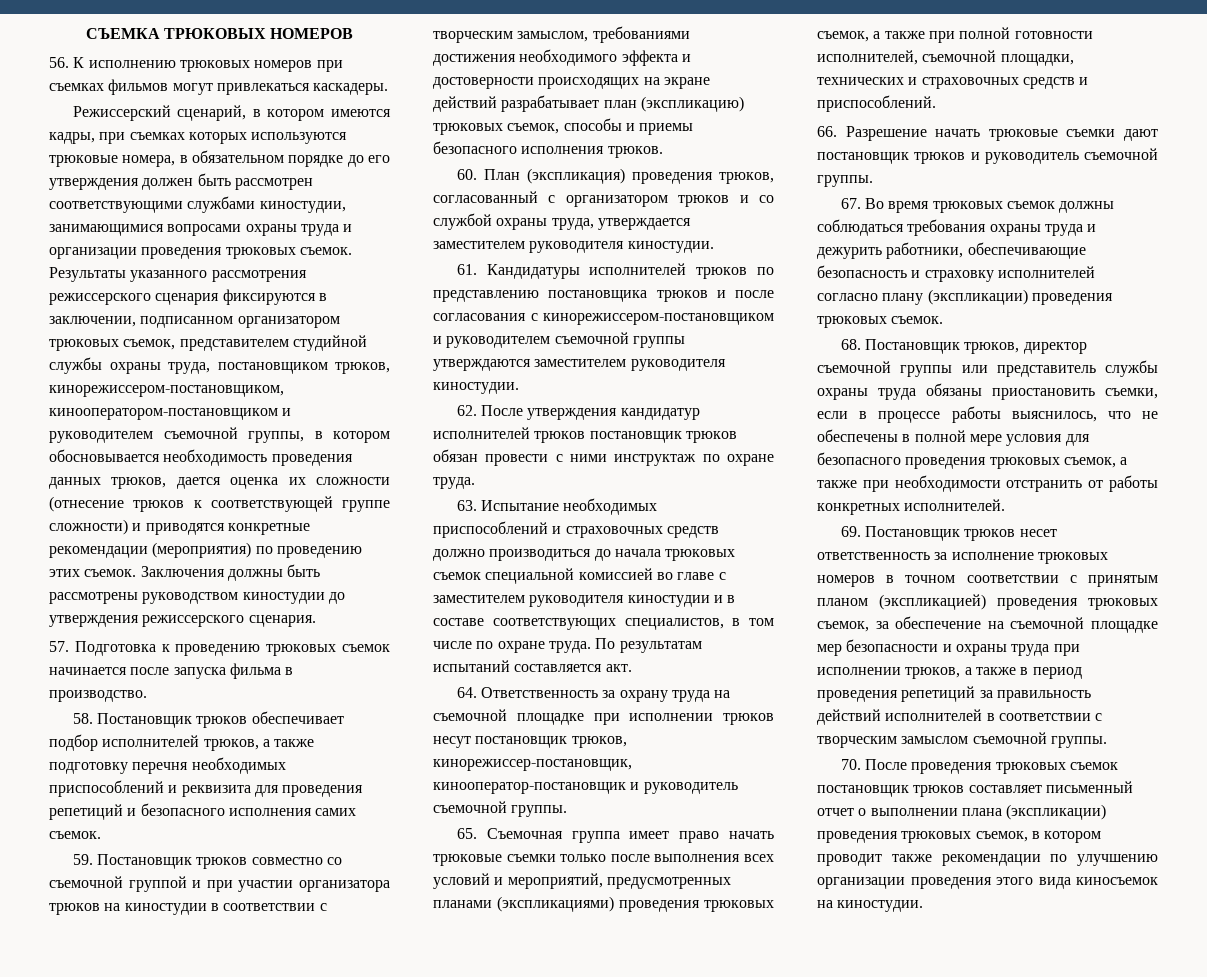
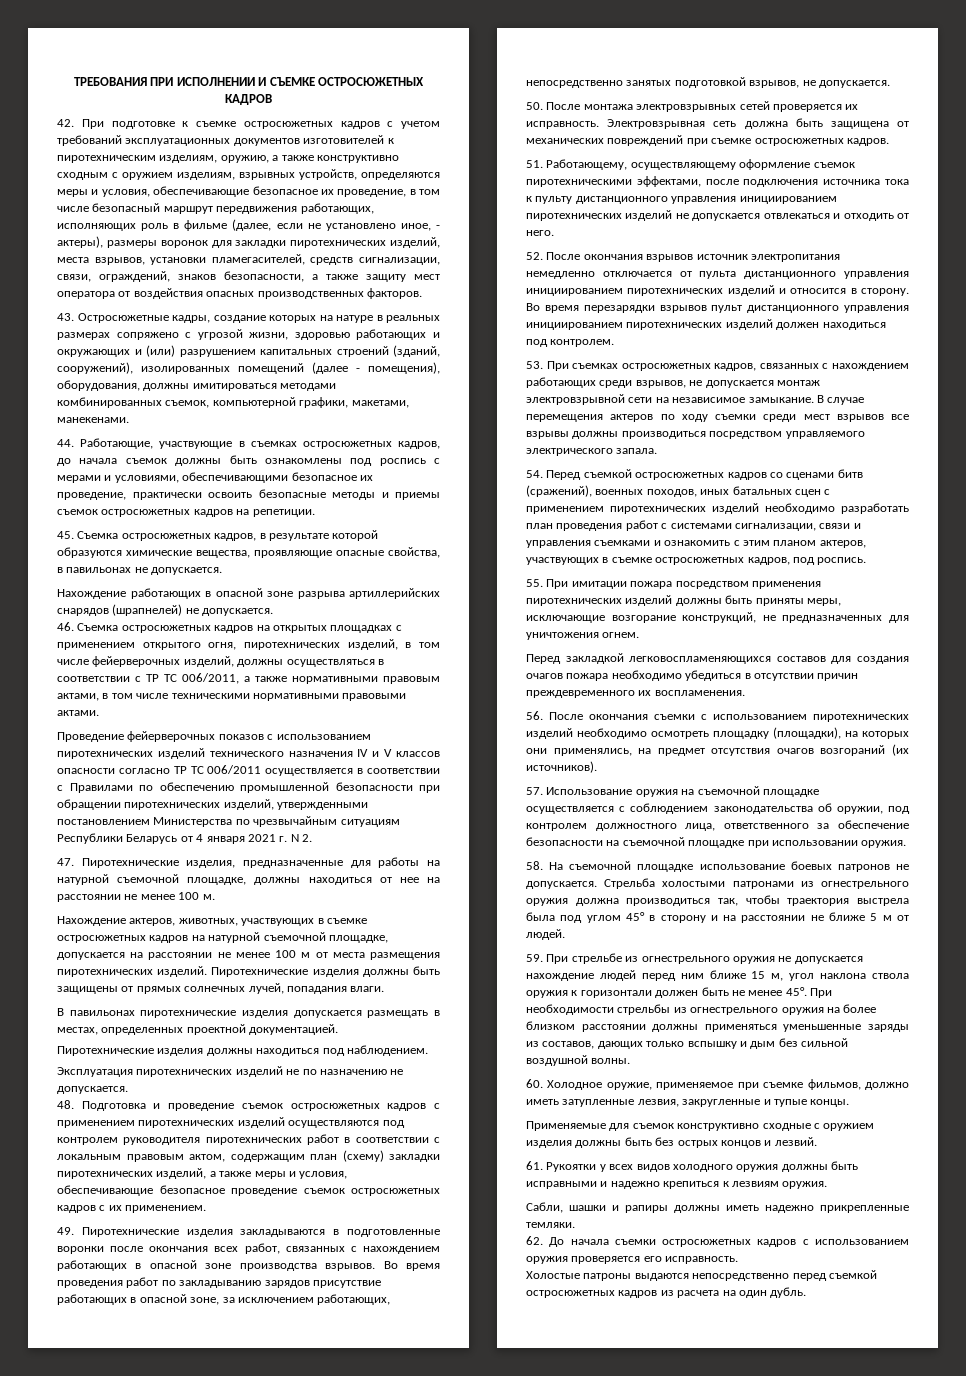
[85,28,354,39] [49,57,343,72] [49,79,389,95] [72,105,391,121] [49,132,348,144] [49,150,390,167] [49,173,313,190] [49,196,346,213] [49,224,353,236] [49,247,352,259] [49,267,307,282] [49,289,327,305] [49,316,340,328] [49,335,367,351] [49,357,390,374] [49,385,284,397] [49,408,292,420] [49,427,390,443] [49,449,353,466] [49,477,390,489] [49,496,390,512] [49,519,310,535] [49,542,362,558] [49,564,321,581] [49,592,345,604] [49,615,316,627] [49,641,391,656] [49,663,294,679] [49,690,147,702] [72,711,344,728] [49,734,315,751] [49,757,286,774] [49,780,364,797] [49,803,357,820] [49,831,101,839] [72,854,343,869] [49,876,390,892] [49,903,327,915] [433,26,690,43] [433,49,691,66] [433,77,710,89] [433,95,744,112] [433,118,694,135] [433,141,663,158] [456,168,774,184] [433,191,774,207] [433,213,691,230] [433,241,714,253] [456,263,774,279] [433,290,774,302] [433,313,774,325] [433,332,685,348] [433,359,726,371] [433,382,519,394] [456,405,700,420] [433,427,737,443] [433,449,774,466] [433,477,475,489] [456,498,658,515] [433,521,719,538] [433,549,736,561] [433,568,726,584] [433,595,736,607] [433,618,774,630] [433,638,702,653] [433,660,632,672] [456,687,731,702] [433,709,774,725] [433,736,627,748] [433,759,632,771] [433,782,738,794] [433,801,568,817] [456,828,774,843] [433,854,774,866] [433,873,731,889] [433,896,774,912] [817,27,1093,43] [817,50,1074,66] [817,77,1089,89] [817,95,936,112] [817,126,1158,141] [817,148,1158,164] [817,175,873,187] [840,198,1115,213] [817,219,1097,236] [817,242,1086,259] [817,265,1095,282] [817,289,1113,305] [817,316,944,328] [840,339,1087,354] [817,360,1158,377] [817,383,1158,400] [817,406,1158,423] [817,429,1090,446] [817,452,1128,469] [817,475,1158,492] [817,499,1006,515] [840,526,1057,541] [817,552,1108,564] [817,575,1158,587] [817,594,1158,610] [817,616,1158,633] [817,639,1080,656] [817,667,1082,679] [817,686,1091,702] [817,709,1103,725] [817,732,1107,748] [840,759,1119,774] [817,781,1133,797] [817,804,1107,820] [817,831,1102,843] [817,854,1158,866] [817,877,1158,889] [817,900,924,912] СЪЕМКА ТРЮКОВЫХ НОМЕРОВ // 56. К исполнению трюковых номеров при съемках фильмов могут привлекаться каскадеры. // Режиссерский сценарий, в котором имеются кадры, при съемках которых используются трюковые номера, в обязательном порядке до его утверждения должен быть рассмотрен соответствующими службами киностудии, занимающимися вопросами охраны труда и организации проведения трюковых съемок. Результаты указанного рассмотрения режиссерского сценария фиксируются в заключении, подписанном организатором трюковых съемок, представителем студийной службы охраны труда, постановщиком трюков, кинорежиссером-постановщиком, кинооператором-постановщиком и руководителем съемочной группы, в котором обосновывается необходимость проведения данных трюков, дается оценка их сложности (отнесение трюков к соответствующей группе сложности) и приводятся конкретные рекомендации (мероприятия) по проведению этих съемок. Заключения должны быть рассмотрены руководством киностудии до утверждения режиссерского сценария. // 57. Подготовка к проведению трюковых съемок начинается после запуска фильма в производство. // 58. Постановщик трюков обеспечивает подбор исполнителей трюков, а также подготовку перечня необходимых приспособлений и реквизита для проведения репетиций и безопасного исполнения самих съемок. // 59. Постановщик трюков совместно со съемочной группой и при участии организатора трюков на киностудии в соответствии с творческим замыслом, требованиями достижения необходимого эффекта и достоверности происходящих на экране действий разрабатывает план (экспликацию) трюковых съемок, способы и приемы безопасного исполнения трюков. // 60. План (экспликация) проведения трюков, согласованный с организатором трюков и со службой охраны труда, утверждается заместителем руководителя киностудии. // 61. Кандидатуры исполнителей трюков по представлению постановщика трюков и после согласования с кинорежиссером-постановщиком и руководителем съемочной группы утверждаются заместителем руководителя киностудии. // 62. После утверждения кандидатур исполнителей трюков постановщик трюков обязан провести с ними инструктаж по охране труда. // 63. Испытание необходимых приспособлений и страховочных средств должно производиться до начала трюковых съемок специальной комиссией во главе с заместителем руководителя киностудии и в составе соответствующих специалистов, в том числе по охране труда. По результатам испытаний составляется акт. // 64. Ответственность за охрану труда на съемочной площадке при исполнении трюков несут постановщик трюков, кинорежиссер-постановщик, кинооператор-постановщик и руководитель съемочной группы. // 65. Съемочная группа имеет право начать трюковые съемки только после выполнения всех условий и мероприятий, предусмотренных планами (экспликациями) проведения трюковых съемок, а также при полной готовности исполнителей, съемочной площадки, технических и страховочных средств и приспособлений. // 66. Разрешение начать трюковые съемки дают постановщик трюков и руководитель съемочной группы. // 67. Во время трюковых съемок должны соблюдаться требования охраны труда и дежурить работники, обеспечивающие безопасность и страховку исполнителей согласно плану (экспликации) проведения трюковых съемок. // 68. Постановщик трюков, директор съемочной группы или представитель службы охраны труда обязаны приостановить съемки, если в процессе работы выяснилось, что не обеспечены в полной мере условия для безопасного проведения трюковых съемок, а также при необходимости отстранить от работы конкретных исполнителей. // 69. Постановщик трюков несет ответственность за исполнение трюковых номеров в точном соответствии с принятым планом (экспликацией) проведения трюковых съемок, за обеспечение на съемочной площадке мер безопасности и охраны труда при исполнении трюков, а также в период проведения репетиций за правильность действий исполнителей в соответствии с творческим замыслом съемочной группы. // 70. После проведения трюковых съемок постановщик трюков составляет письменный отчет о выполнении плана (экспликации) проведения трюковых съемок, в котором проводит также рекомендации по улучшению организации проведения этого вида киносъемок на киностудии. -> [74,77,424,86] [225,94,272,105] [57,119,440,129] [57,135,394,146] [57,155,399,163] [57,169,440,180] [57,186,440,197] [57,203,374,214] [57,219,440,231] [57,236,441,248] [57,254,440,265] [57,271,440,282] [57,288,422,299] [57,313,440,323] [57,329,440,340] [57,345,440,357] [57,362,440,374] [57,380,337,391] [57,397,409,408] [57,417,129,423] [57,438,440,449] [57,455,440,466] [57,472,373,483] [57,489,440,500] [57,509,315,517] [57,530,379,541] [57,547,440,558] [57,567,223,575] [57,588,440,599] [57,604,274,616] [57,622,402,633] [57,639,441,650] [57,656,384,667] [57,673,440,684] [57,693,407,701] [57,710,99,716] [57,731,371,742] [57,748,440,759] [57,765,440,776] [57,782,440,793] [57,799,369,810] [57,816,400,827] [57,833,312,844] [57,857,441,868] [57,874,441,885] [57,892,215,902] [57,916,367,926] [57,932,388,943] [57,950,441,960] [57,966,440,977] [57,983,385,994] [57,1008,440,1018] [57,1024,339,1035] [57,1045,428,1056] [57,1066,404,1077] [57,1086,128,1094] [57,1100,440,1111] [57,1117,405,1128] [57,1134,440,1145] [57,1150,440,1162] [57,1168,348,1179] [57,1185,440,1196] [57,1205,207,1213] [57,1227,440,1237] [57,1243,440,1254] [57,1260,440,1271] [57,1277,381,1288] [57,1294,391,1305] [526,77,890,88] [526,101,859,112] [526,118,909,129] [526,135,889,146] [526,159,855,170] [526,176,909,187] [526,196,837,204] [526,210,909,221] [526,230,554,236] [526,252,840,262] [526,271,909,279] [526,285,909,296] [526,303,909,313] [526,319,886,330] [526,339,615,347] [526,361,909,371] [526,377,820,388] [526,394,865,405] [526,414,909,422] [526,431,865,439] [526,448,658,456] [526,469,863,480] [526,485,831,497] [526,503,909,514] [526,520,861,531] [526,540,866,548] [526,557,867,565] [526,579,821,589] [526,595,841,606] [526,612,909,623] [526,632,640,640] [526,653,909,664] [526,670,859,681] [526,690,745,698] [526,711,909,722] [526,727,909,739] [526,744,909,756] [526,761,597,773] [526,786,819,797] [526,803,910,814] [526,820,909,831] [526,837,907,848] [526,861,909,872] [526,878,909,889] [526,895,909,906] [526,912,910,923] [526,929,565,940] [526,953,863,964] [526,970,909,981] [526,987,832,998] [526,1004,877,1015] [526,1021,909,1032] [526,1038,848,1049] [526,1055,631,1066] [526,1079,909,1090] [526,1099,850,1107] [526,1121,875,1131] [526,1137,817,1148] [526,1161,858,1172] [526,1181,828,1189] [526,1202,909,1213] [526,1222,575,1228] [526,1236,909,1247] [526,1256,739,1264] [526,1270,877,1281] [526,1287,807,1298] ТРЕБОВАНИЯ ПРИ ИСПОЛНЕНИИ И СЪЕМКЕ ОСТРОСЮЖЕТНЫХ КАДРОВ // 42. При подготовке к съемке остросюжетных кадров с учетом требований эксплуатационных документов изготовителей к пиротехническим изделиям, оружию, а также конструктивно сходным с оружием изделиям, взрывных устройств, определяются меры и условия, обеспечивающие безопасное их проведение, в том числе безопасный маршрут передвижения работающих, исполняющих роль в фильме (далее, если не установлено иное, - актеры), размеры воронок для закладки пиротехнических изделий, места взрывов, установки пламегасителей, средств сигнализации, связи, ограждений, знаков безопасности, а также защиту мест оператора от воздействия опасных производственных факторов. // 43. Остросюжетные кадры, создание которых на натуре в реальных размерах сопряжено с угрозой жизни, здоровью работающих и окружающих и (или) разрушением капитальных строений (зданий, сооружений), изолированных помещений (далее - помещения), оборудования, должны имитироваться методами комбинированных съемок, компьютерной графики, макетами, манекенами. // 44. Работающие, участвующие в съемках остросюжетных кадров, до начала съемок должны быть ознакомлены под роспись с мерами и условиями, обеспечивающими безопасное их проведение, практически освоить безопасные методы и приемы съемок остросюжетных кадров на репетиции. // 45. Съемка остросюжетных кадров, в результате которой образуются химические вещества, проявляющие опасные свойства, в павильонах не допускается. // Нахождение работающих в опасной зоне разрыва артиллерийских снарядов (шрапнелей) не допускается. // 46. Съемка остросюжетных кадров на открытых площадках с применением открытого огня, пиротехнических изделий, в том числе фейерверочных изделий, должны осуществляться в соответствии с ТР ТС 006/2011, а также нормативными правовым актами, в том числе техническими нормативными правовыми актами. // Проведение фейерверочных показов с использованием пиротехнических изделий технического назначения IV и V классов опасности согласно ТР ТС 006/2011 осуществляется в соответствии с Правилами по обеспечению промышленной безопасности при обращении пиротехнических изделий, утвержденными постановлением Министерства по чрезвычайным ситуациям Республики Беларусь от 4 января 2021 г. N 2. // 47. Пиротехнические изделия, предназначенные для работы на натурной съемочной площадке, должны находиться от нее на расстоянии не менее 100 м. // Нахождение актеров, животных, участвующих в съемке остросюжетных кадров на натурной съемочной площадке, допускается на расстоянии не менее 100 м от места размещения пиротехнических изделий. Пиротехнические изделия должны быть защищены от прямых солнечных лучей, попадания влаги. // В павильонах пиротехнические изделия допускается размещать в местах, определенных проектной документацией. // Пиротехнические изделия должны находиться под наблюдением. // Эксплуатация пиротехнических изделий не по назначению не допускается. // 48. Подготовка и проведение съемок остросюжетных кадров с применением пиротехнических изделий осуществляются под контролем руководителя пиротехнических работ в соответствии с локальным правовым актом, содержащим план (схему) закладки пиротехнических изделий, а также меры и условия, обеспечивающие безопасное проведение съемок остросюжетных кадров с их применением. // 49. Пиротехнические изделия закладываются в подготовленные воронки после окончания всех работ, связанных с нахождением работающих в опасной зоне производства взрывов. Во время проведения работ по закладыванию зарядов присутствие работающих в опасной зоне, за исключением работающих, непосредственно занятых подготовкой взрывов, не допускается. // 50. После монтажа электровзрывных сетей проверяется их исправность. Электровзрывная сеть должна быть защищена от механических повреждений при съемке остросюжетных кадров. // 51. Работающему, осуществляющему оформление съемок пиротехническими эффектами, после подключения источника тока к пульту дистанционного управления инициированием пиротехнических изделий не допускается отвлекаться и отходить от него. // 52. После окончания взрывов источник электропитания немедленно отключается от пульта дистанционного управления инициированием пиротехнических изделий и относится в сторону. Во время перезарядки взрывов пульт дистанционного управления инициированием пиротехнических изделий должен находиться под контролем. // 53. При съемках остросюжетных кадров, связанных с нахождением работающих среди взрывов, не допускается монтаж электровзрывной сети на независимое замыкание. В случае перемещения актеров по ходу съемки среди мест взрывов все взрывы должны производиться посредством управляемого электрического запала. // 54. Перед съемкой остросюжетных кадров со сценами битв (сражений), военных походов, иных батальных сцен с применением пиротехнических изделий необходимо разработать план проведения работ с системами сигнализации, связи и управления съемками и ознакомить с этим планом актеров, участвующих в съемке остросюжетных кадров, под роспись. // 55. При имитации пожара посредством применения пиротехнических изделий должны быть приняты меры, исключающие возгорание конструкций, не предназначенных для уничтожения огнем. // Перед закладкой легковоспламеняющихся составов для создания очагов пожара необходимо убедиться в отсутствии причин преждевременного их воспламенения. // 56. После окончания съемки с использованием пиротехнических изделий необходимо осмотреть площадку (площадки), на которых они применялись, на предмет отсутствия очагов возгораний (их источников). // 57. Использование оружия на съемочной площадке осуществляется с соблюдением законодательства об оружии, под контролем должностного лица, ответственного за обеспечение безопасности на съемочной площадке при использовании оружия. // 58. На съемочной площадке использование боевых патронов не допускается. Стрельба холостыми патронами из огнестрельного оружия должна производиться так, чтобы траектория выстрела была под углом 45° в сторону и на расстоянии не ближе 5 м от людей. // 59. При стрельбе из огнестрельного оружия не допускается нахождение людей перед ним ближе 15 м, угол наклона ствола оружия к горизонтали должен быть не менее 45°. При необходимости стрельбы из огнестрельного оружия на более близком расстоянии должны применяться уменьшенные заряды из составов, дающих только вспышку и дым без сильной воздушной волны. // 60. Холодное оружие, применяемое при съемке фильмов, должно иметь затупленные лезвия, закругленные и тупые концы. // Применяемые для съемок конструктивно сходные с оружием изделия должны быть без острых концов и лезвий. // 61. Рукоятки у всех видов холодного оружия должны быть исправными и надежно крепиться к лезвиям оружия. // Сабли, шашки и рапиры должны иметь надежно прикрепленные темляки. // 62. До начала съемки остросюжетных кадров с использованием оружия проверяется его исправность. // Холостые патроны выдаются непосредственно перед съемкой остросюжетных кадров из расчета на один дубль.

